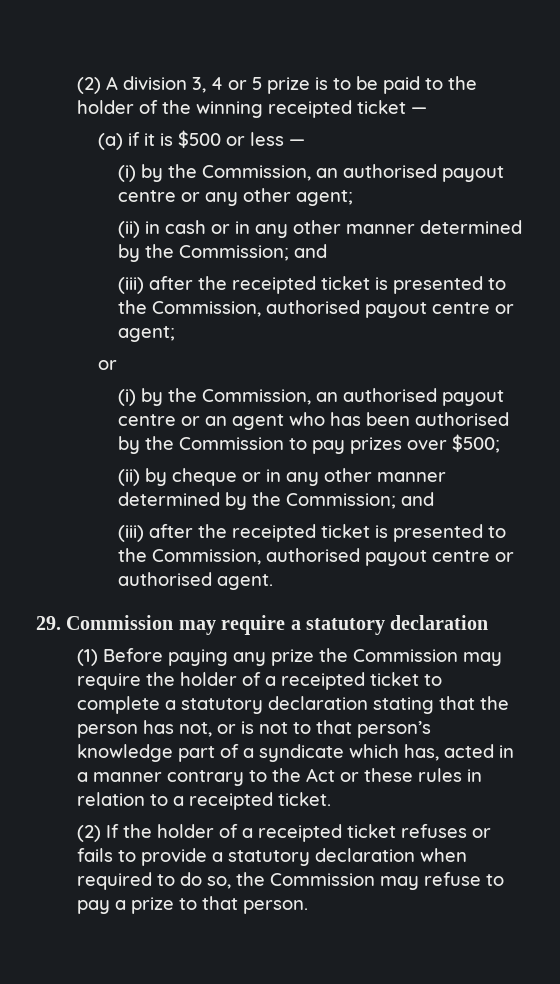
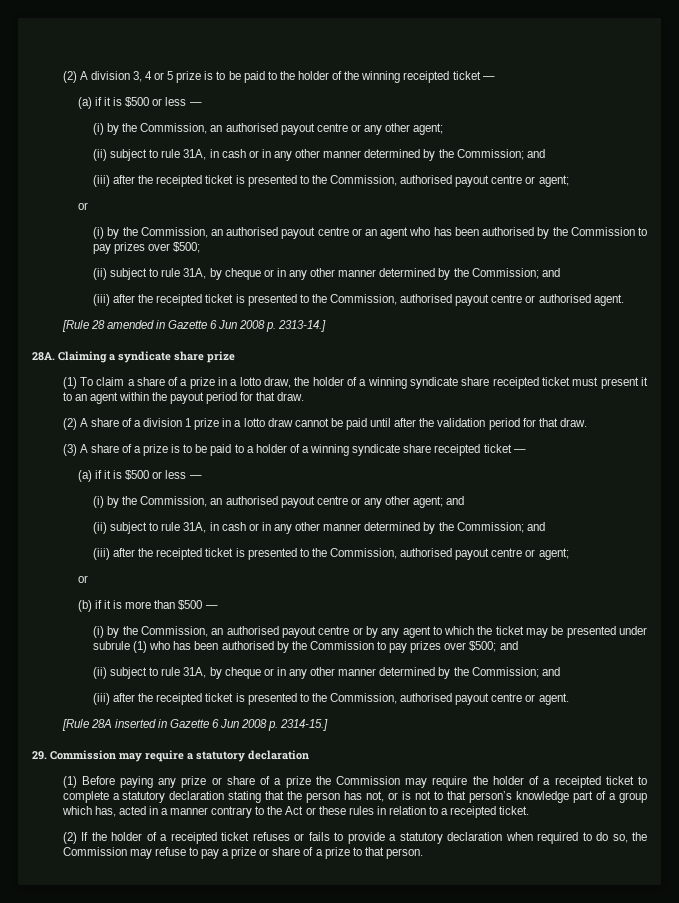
(141, 229) none -> [110,149,207,161] subject to rule 31A,
(141, 477) none -> [110,268,207,280] subject to rule 31A,
(274, 582) none -> [61,320,327,332] [32,351,235,363] [62,377,649,389] [62,392,305,404] [62,418,587,430] [62,444,526,456] [77,470,202,482] [93,496,465,508] [93,522,545,534] [93,548,569,560] [77,575,88,583] [77,600,218,612] [93,626,648,638] [93,641,518,653] [93,667,560,679] [93,693,569,705] [61,719,329,731] // [Rule 28 amended in Gazette 6 Jun 2008 p. 2313-14.] // 28A. Claiming a syndicate share prize // (1) To claim a share of a prize in a lotto draw, the holder of a winning syndicate share receipted ticket must present it to an agent within the payout period for that draw. // (2) A share of a division 1 prize in a lotto draw cannot be paid until after the validation period for that draw. // (3) A share of a prize is to be paid to a holder of a winning syndicate share receipted ticket — // (a) if it is $500 or less — // (i) by the Commission, an authorised payout centre or any other agent; and // (ii) subject to rule 31A, in cash or in any other manner determined by the Commission; and // (iii) after the receipted ticket is presented to the Commission, authorised payout centre or agent; // or // (b) if it is more than $500 — // (i) by the Commission, an authorised payout centre or by any agent to which the ticket may be presented under subrule (1) who has been authorised by the Commission to pay prizes over $500; and // (ii) subject to rule 31A, by cheque or in any other manner determined by the Commission; and // (iii) after the receipted ticket is presented to the Commission, authorised payout centre or agent. // [Rule 28A inserted in Gazette 6 Jun 2008 p. 2314-15.]
(315, 657) none -> [211,776,311,788] or share of a prize
[259,744,345,762] syndicate -> [618,792,647,803] group
(175, 905) none -> [259,847,350,859] or share of a prize

